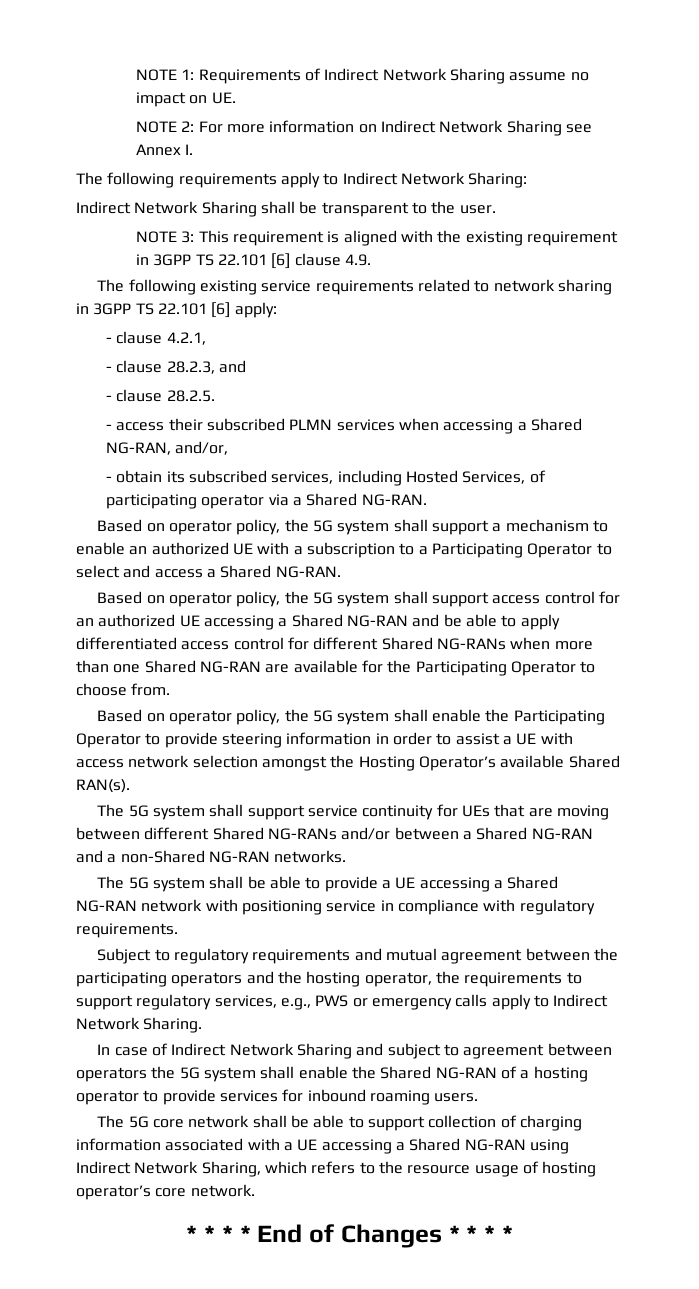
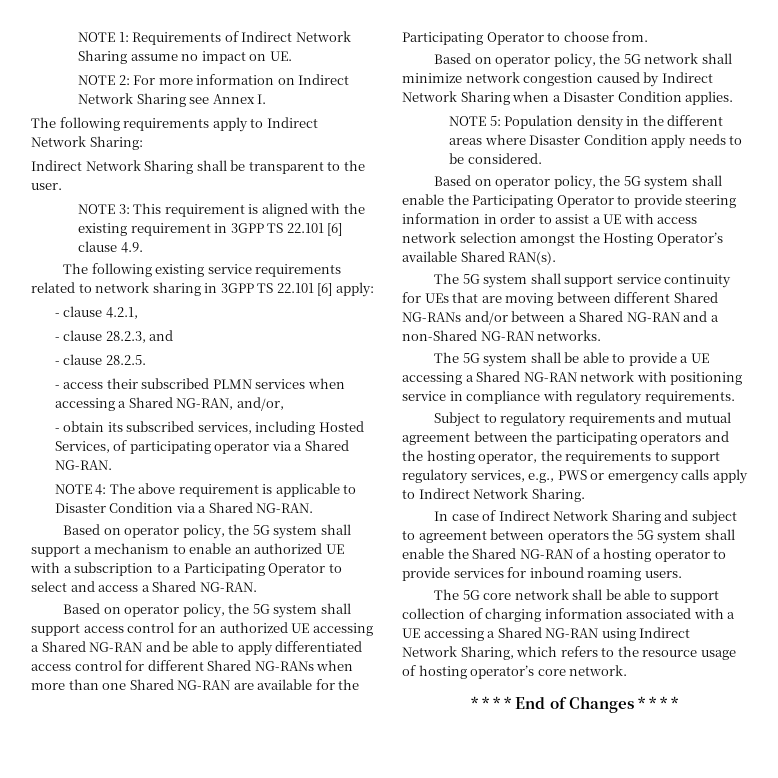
(427, 500) none -> [54,483,357,497] [54,502,314,513] // NOTE 4: The above requirement is applicable to Disaster Condition via a Shared NG-RAN.
(171, 689) none -> [434,53,732,68] [402,72,713,87] [402,91,734,105] [449,115,724,130] [449,134,743,149] [449,153,542,164] // Based on operator policy, the 5G network shall minimize network congestion caused by Indirect Network Sharing when a Disaster Condition applies. // NOTE 5: Population density in the different areas where Disaster Condition apply needs to be considered.

